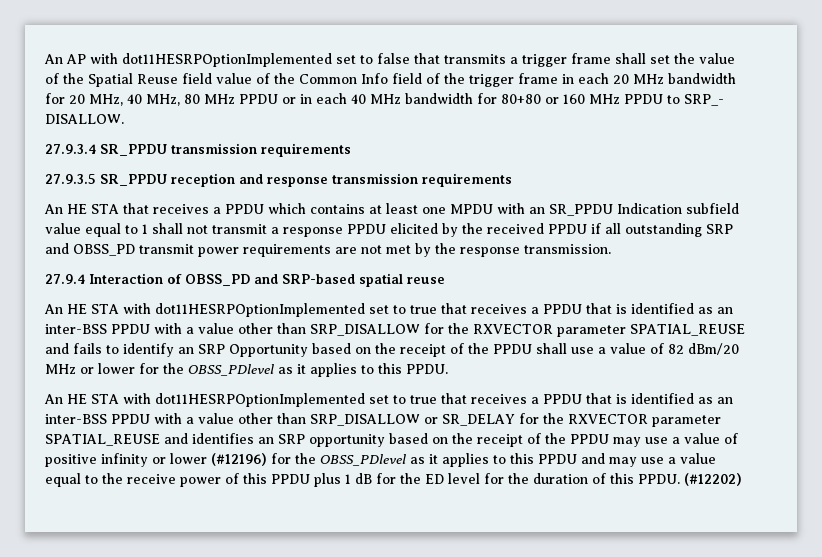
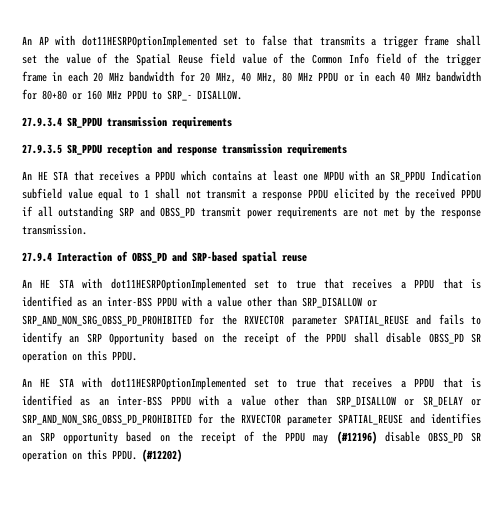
(420, 330) none -> [367,300,377,307] [22,315,192,326] or SRP_AND_NON_SRG_OBSS_PD_PROHIBITED
[571,343,739,355] [45,363,374,377] use a value of 82 dBm/20 MHz or lower for the OBSS_PDlevel as it applies to -> [386,332,482,344] [22,351,82,363] disable OBSS_PD SR operation on
(515, 420) none -> [470,399,481,406] [22,414,192,425] or SRP_AND_NON_SRG_OBSS_PD_PROHIBITED
[645,433,738,444] [45,453,716,467] [45,473,606,487] use a value of positive infinity or lower (#12196) for the OBSS_PDlevel as it applies to this PPDU and may use a value equal to the receive power of this PPDU plus 1 dB for the ED level for the duration of -> [336,431,482,444] [22,450,82,462] (#12196) disable OBSS_PD SR operation on

